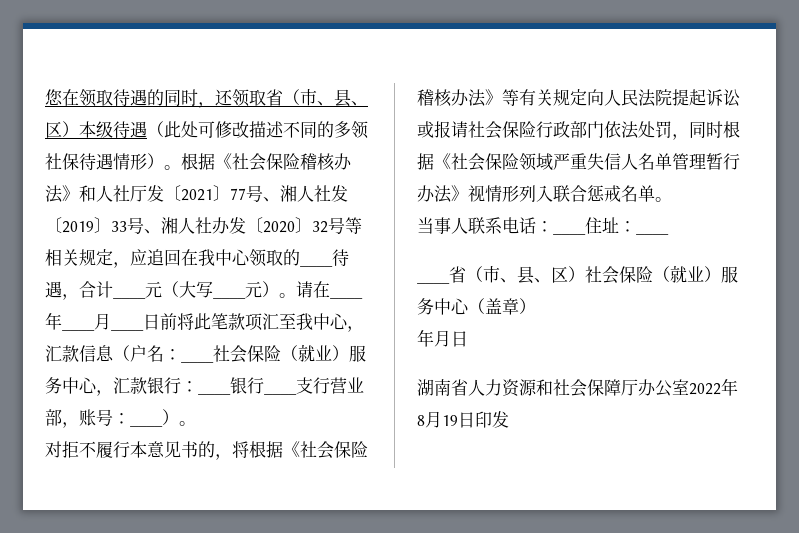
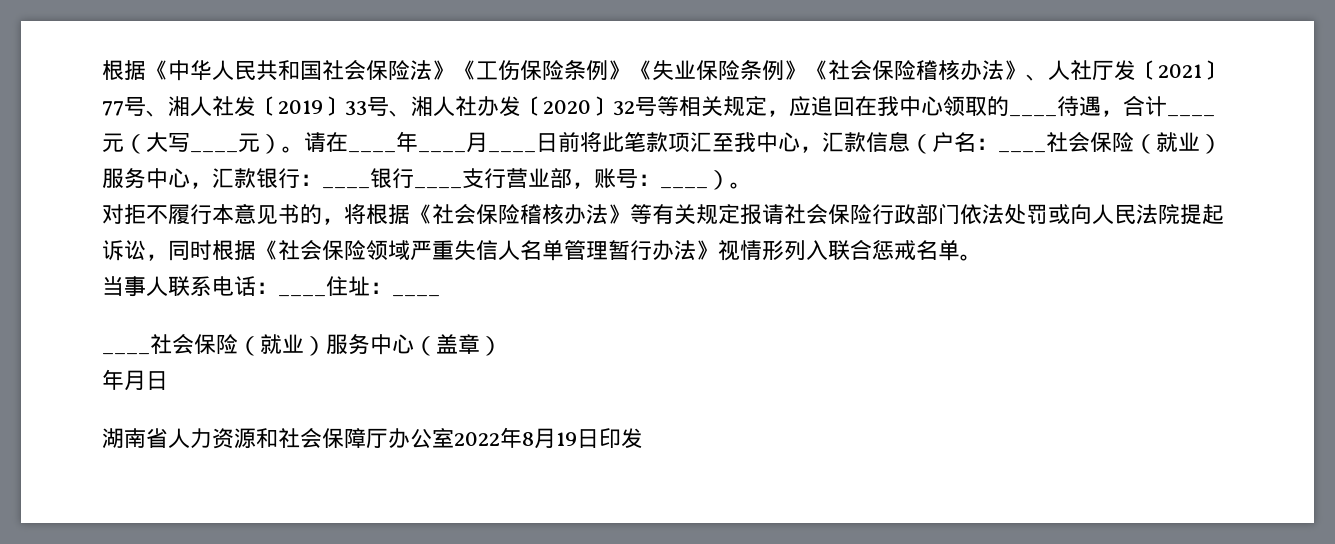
[45,89,368,108] [45,121,369,139] [45,153,352,171] [45,185,96,203] 您在领取待遇的同时，还领取省（市、县、区）本级待遇（此处可修改描述不同的多领社保待遇情形）。根据《社会保险稽核办法》和 -> [102,60,1048,81] 根据《中华人民共和国社会保险法》《工伤保险条例》《失业保险条例》《社会保险稽核办法》、
[587,89,740,107] [417,121,434,138] 向人民法院提起诉讼或 -> (740, 214) none
(672, 129) none -> [1048,204,1224,225] [102,240,146,261] 或向人民法院提起诉讼
[449,266,585,284] 省（市、县、区） -> (150, 353) none

